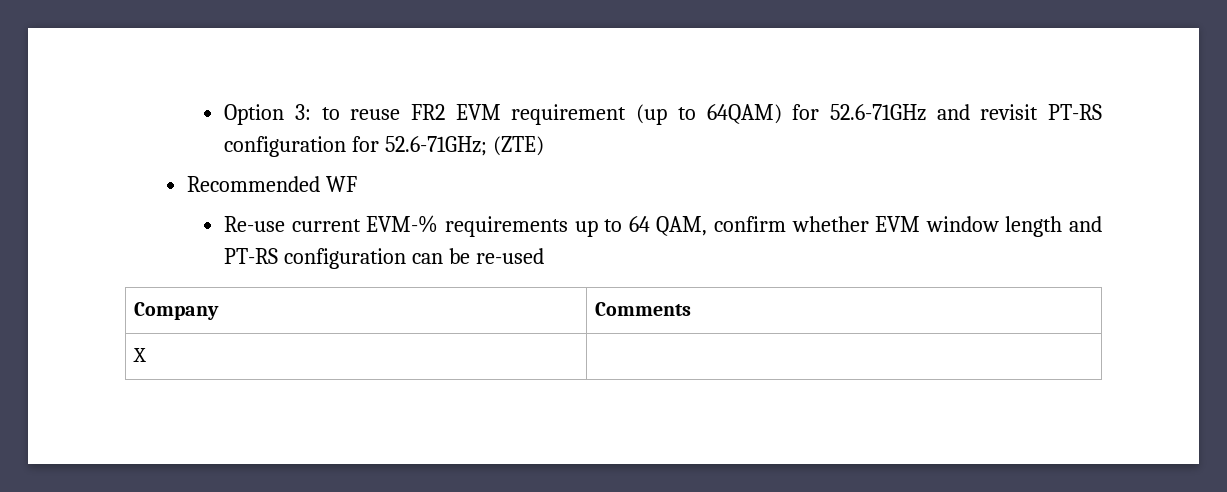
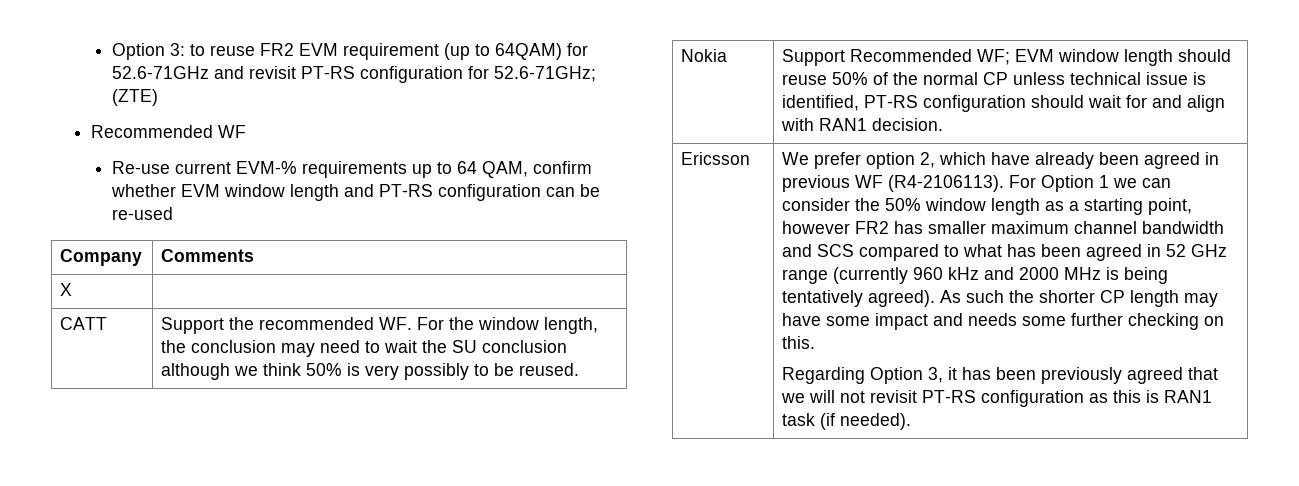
(147, 355) none -> [60,317,108,330] [161,317,599,334] [161,340,568,357] [161,363,580,380] [681,49,728,62] [782,49,1232,66] [782,72,1207,85] [782,95,1226,112] [781,118,944,131] [681,152,751,165] [782,152,1220,169] [782,175,1172,192] [782,198,1193,215] [782,221,1225,234] [782,244,1228,261] [782,267,1169,284] [782,290,1219,307] [782,313,1225,330] [782,336,816,349] [782,367,1219,384] [781,390,1213,407] [782,413,912,430] // CATT | Support the recommended WF. For the window length, the conclusion may need to wait the SU conclusion although we think 50% is very possibly to be reused. // Nokia | Support Recommended WF; EVM window length should reuse 50% of the normal CP unless technical issue is identified, PT-RS configuration should wait for and align with RAN1 decision. // Ericsson | We prefer option 2, which have already been agreed in previous WF (R4-2106113). For Option 1 we can consider the 50% window length as a starting point, however FR2 has smaller maximum channel bandwidth and SCS compared to what has been agreed in 52 GHz range (currently 960 kHz and 2000 MHz is being tentatively agreed). As such the shorter CP length may have some impact and needs some further checking on this. // Regarding Option 3, it has been previously agreed that we will not revisit PT-RS configuration as this is RAN1 task (if needed).

